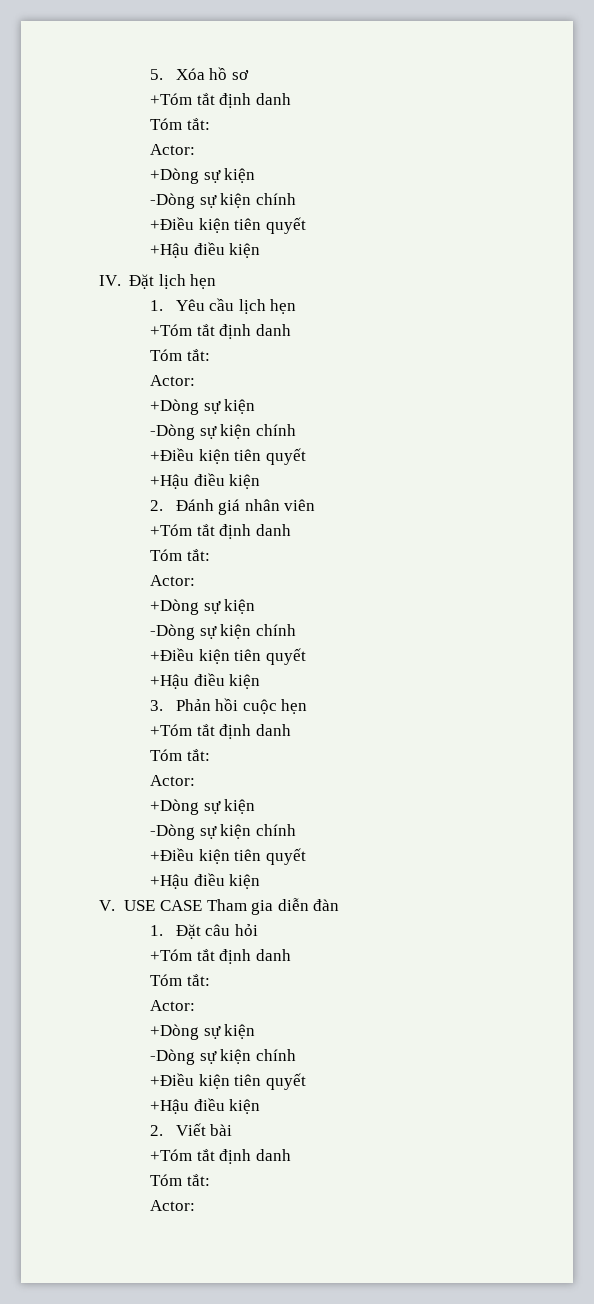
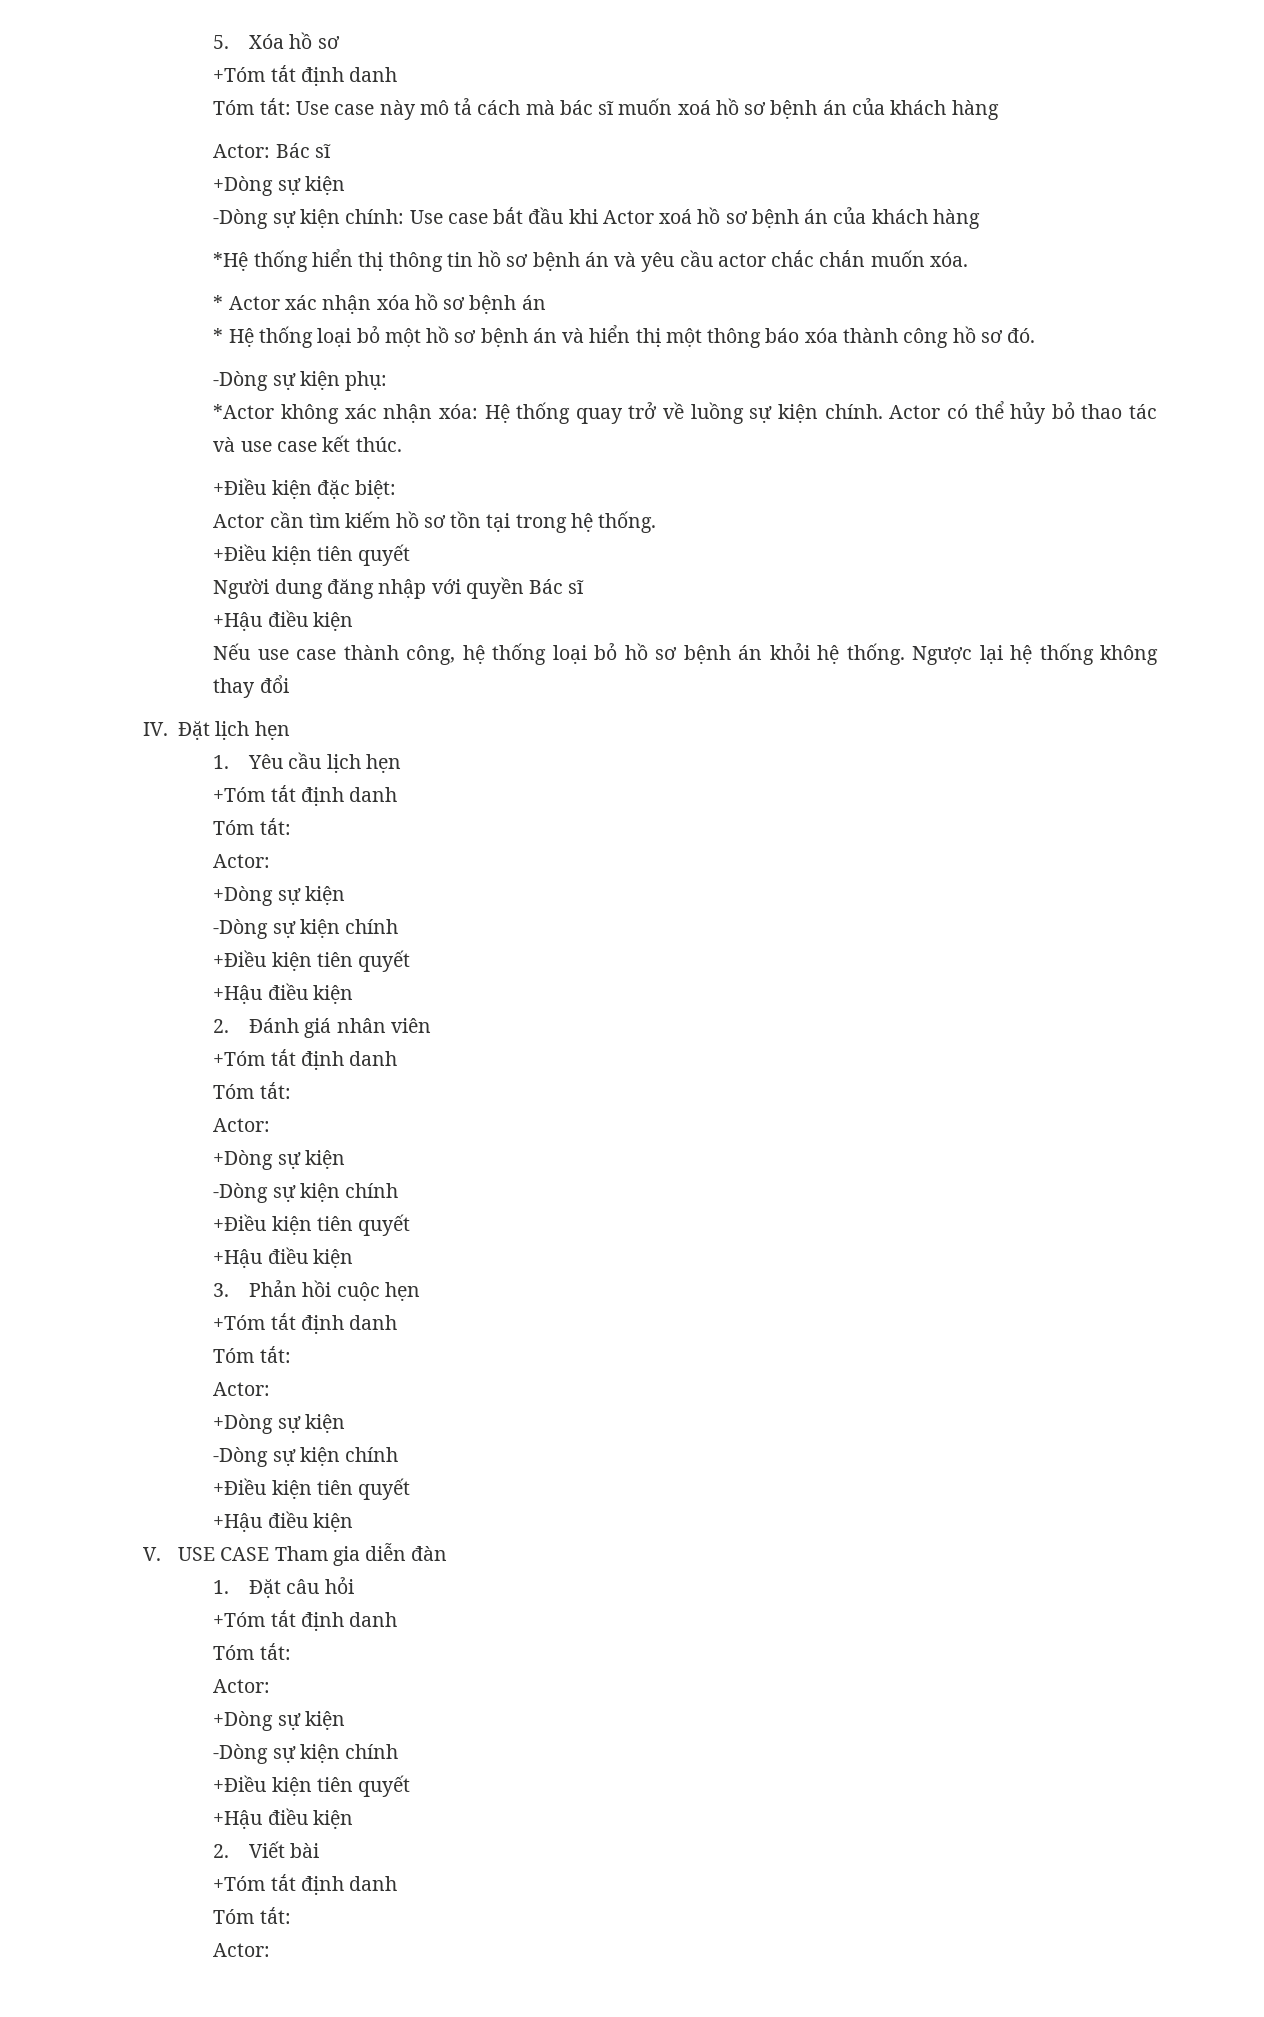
[150,144,196,155] [150,168,256,184] [150,193,296,209] [150,217,306,234] [150,242,261,258] // Actor: // +Dòng sự kiện // -Dòng sự kiện chính // +Điều kiện tiên quyết // +Hậu điều kiện -> [296,98,999,120] [213,143,332,158] [213,176,346,196] [213,207,980,229] [213,249,968,272] [213,293,546,314] [213,325,1036,348] [213,371,388,391] [213,401,1157,424] [213,435,402,452] [213,478,397,499] [213,511,657,533] [213,544,411,566] [213,577,585,599] [213,610,354,631] [213,643,1158,665] [213,675,289,698] Use case này mô tả cách mà bác sĩ muốn xoá hồ sơ bệnh án của khách hàng // Actor: Bác sĩ // +Dòng sự kiện // -Dòng sự kiện chính: Use case bắt đầu khi Actor xoá hồ sơ bệnh án của khách hàng // *Hệ thống hiển thị thông tin hồ sơ bệnh án và yêu cầu actor chắc chắn muốn xóa. // * Actor xác nhận xóa hồ sơ bệnh án // * Hệ thống loại bỏ một hồ sơ bệnh án và hiển thị một thông báo xóa thành công hồ sơ đó. // -Dòng sự kiện phụ: // *Actor không xác nhận xóa: Hệ thống quay trở về luồng sự kiện chính. Actor có thể hủy bỏ thao tác và use case kết thúc. // +Điều kiện đặc biệt: // Actor cần tìm kiếm hồ sơ tồn tại trong hệ thống. // +Điều kiện tiên quyết // Người dung đăng nhập với quyền Bác sĩ // +Hậu điều kiện // Nếu use case thành công, hệ thống loại bỏ hồ sơ bệnh án khỏi hệ thống. Ngược lại hệ thống không thay đổi

